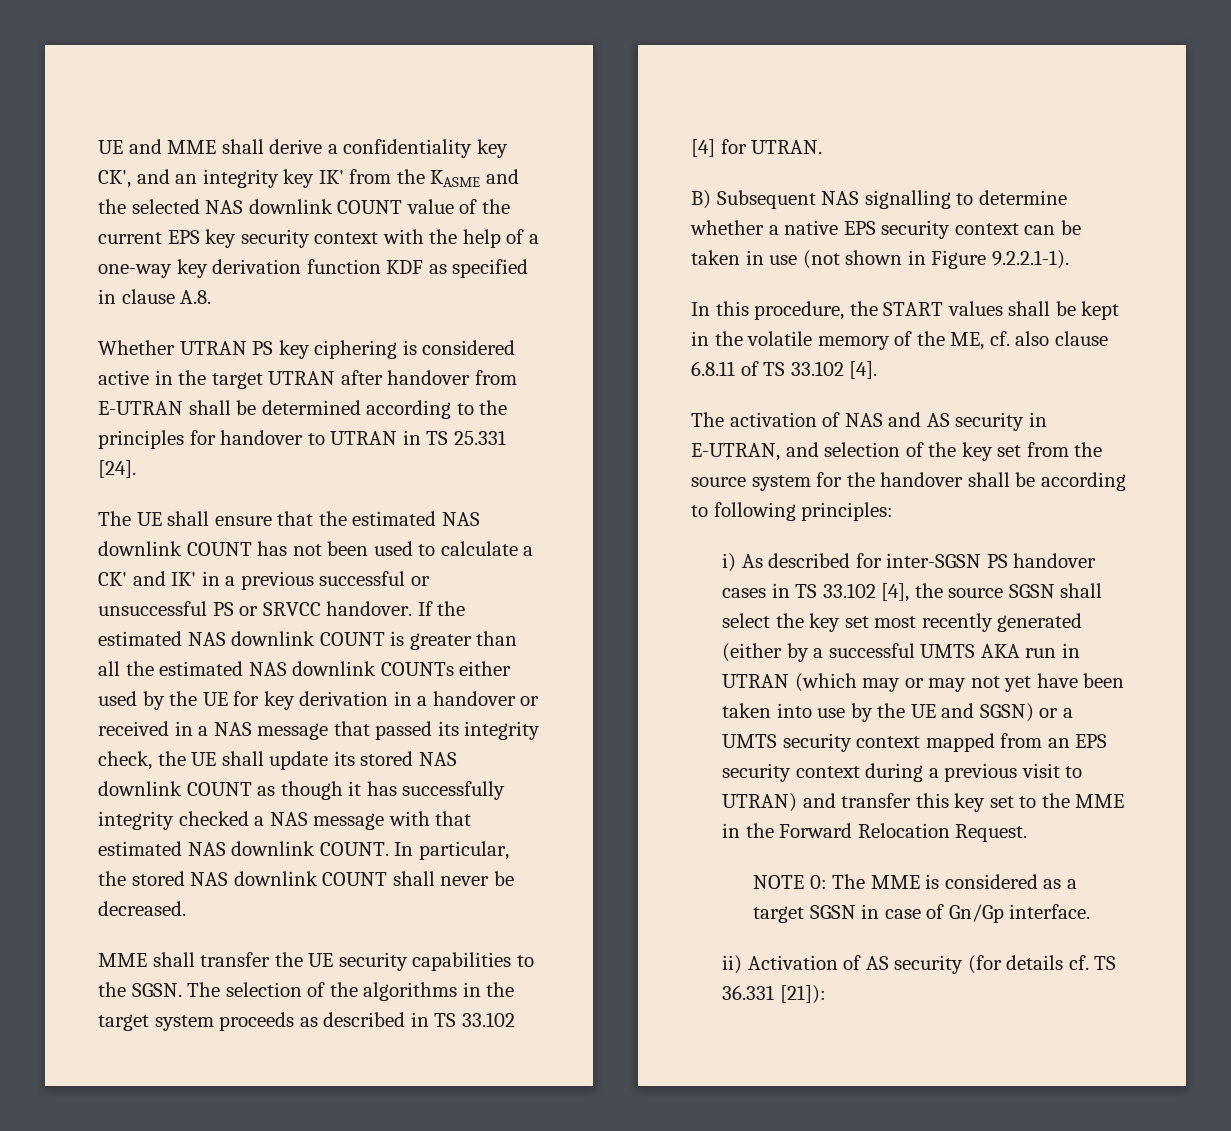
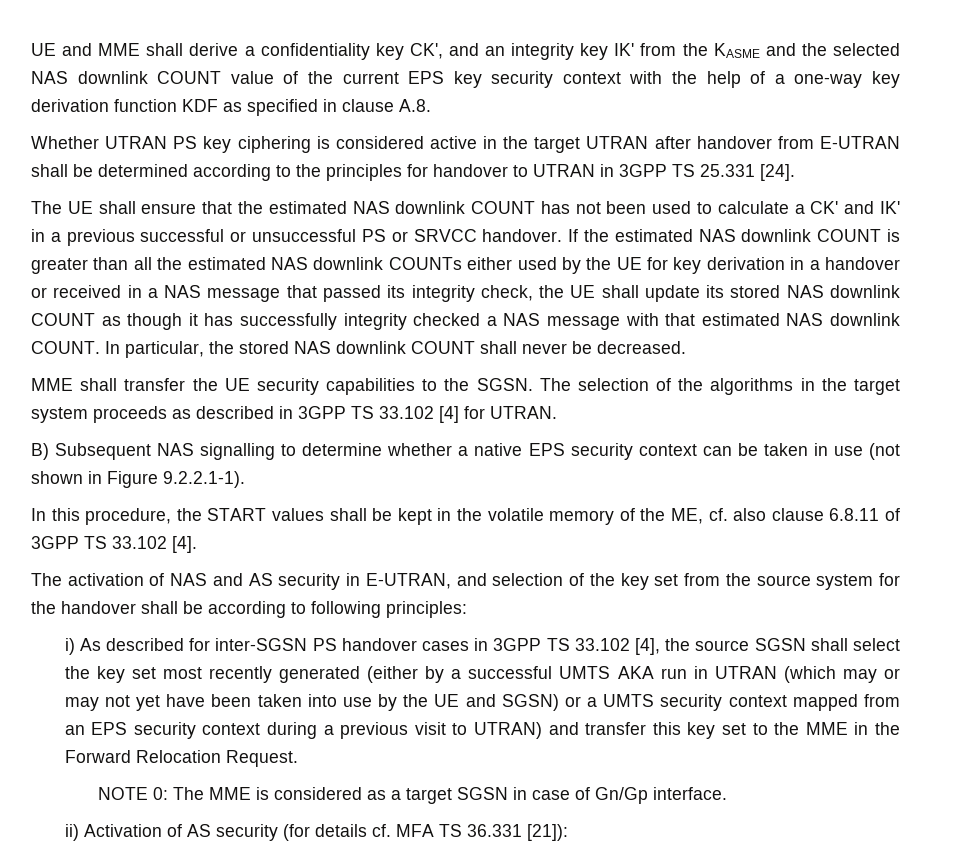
(421, 437) none -> [619,164,667,177] 3GPP
(429, 1019) none -> [298,406,346,419] 3GPP
(759, 368) none -> [31,536,79,549] 3GPP
(790, 590) none -> [493,638,542,651] 3GPP
(1089, 962) none -> [395,824,434,837] MFA

